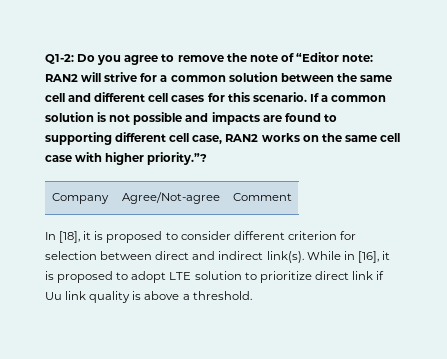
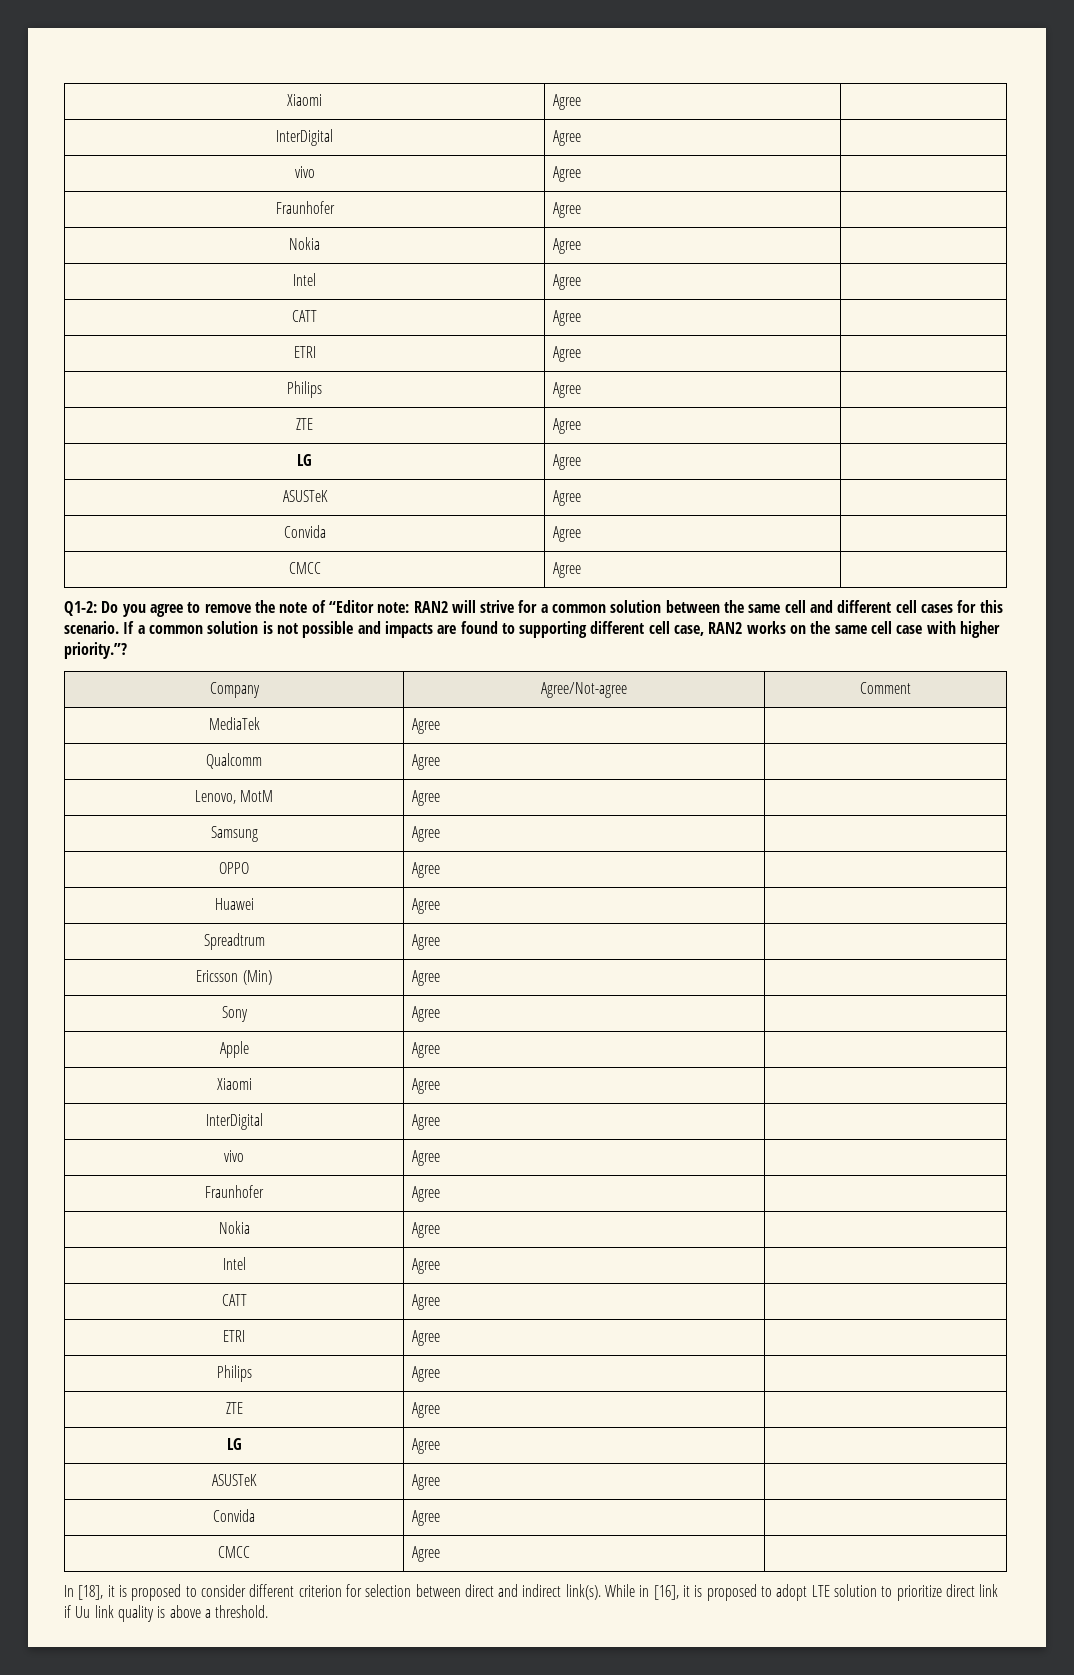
(45, 59) none -> [287,94,322,106] [553,94,582,110] [276,129,333,146] [553,130,582,146] [294,166,315,178] [553,166,582,182] [275,201,335,214] [553,202,582,218] [289,237,320,250] [553,238,582,254] [293,273,316,286] [553,274,582,290] [292,310,318,322] [553,310,582,326] [293,346,316,358] [553,346,582,362] [287,381,322,398] [553,382,582,398] [296,418,313,430] [553,418,582,434] [297,454,312,466] [553,454,582,470] [282,490,328,502] [553,490,582,506] [283,525,326,538] [553,526,582,542] [288,562,321,574] [553,562,582,578] Xiaomi | Agree | // InterDigital | Agree | // vivo | Agree | // Fraunhofer | Agree | // Nokia | Agree | // Intel | Agree | // CATT | Agree | // ETRI | Agree | // Philips | Agree | // ZTE | Agree | // LG | Agree | // ASUSTeK | Agree | // Convida | Agree | // CMCC | Agree | //
(292, 197) none -> [208,717,260,730] [412,718,441,734] [206,753,262,769] [412,754,441,770] [194,790,274,804] [412,790,441,806] [210,826,258,842] [412,826,441,842] [219,862,249,874] [412,862,441,878] [214,898,254,910] [412,898,441,914] [203,933,265,950] [412,934,441,950] [196,970,272,985] [412,970,441,986] [221,1006,248,1022] [412,1006,441,1022] [219,1041,249,1058] [412,1042,441,1058] [216,1078,252,1090] [412,1078,441,1094] [205,1113,263,1130] [412,1114,441,1130] [224,1150,244,1162] [412,1150,441,1166] [205,1185,264,1198] [412,1186,441,1202] [218,1221,250,1234] [412,1222,441,1238] [222,1257,246,1270] [412,1258,441,1274] [221,1294,247,1306] [412,1294,441,1310] [223,1330,245,1342] [412,1330,441,1346] [216,1365,252,1382] [412,1366,441,1382] [225,1402,243,1414] [412,1402,441,1418] [226,1438,242,1450] [412,1438,441,1454] [212,1474,258,1486] [412,1474,441,1490] [213,1509,255,1522] [412,1510,441,1526] [218,1546,250,1558] [412,1546,441,1562] // MediaTek | Agree | // Qualcomm | Agree | // Lenovo, MotM | Agree | // Samsung | Agree | // OPPO | Agree | // Huawei | Agree | // Spreadtrum | Agree | // Ericsson (Min) | Agree | // Sony | Agree | // Apple | Agree | // Xiaomi | Agree | // InterDigital | Agree | // vivo | Agree | // Fraunhofer | Agree | // Nokia | Agree | // Intel | Agree | // CATT | Agree | // ETRI | Agree | // Philips | Agree | // ZTE | Agree | // LG | Agree | // ASUSTeK | Agree | // Convida | Agree | // CMCC | Agree |

